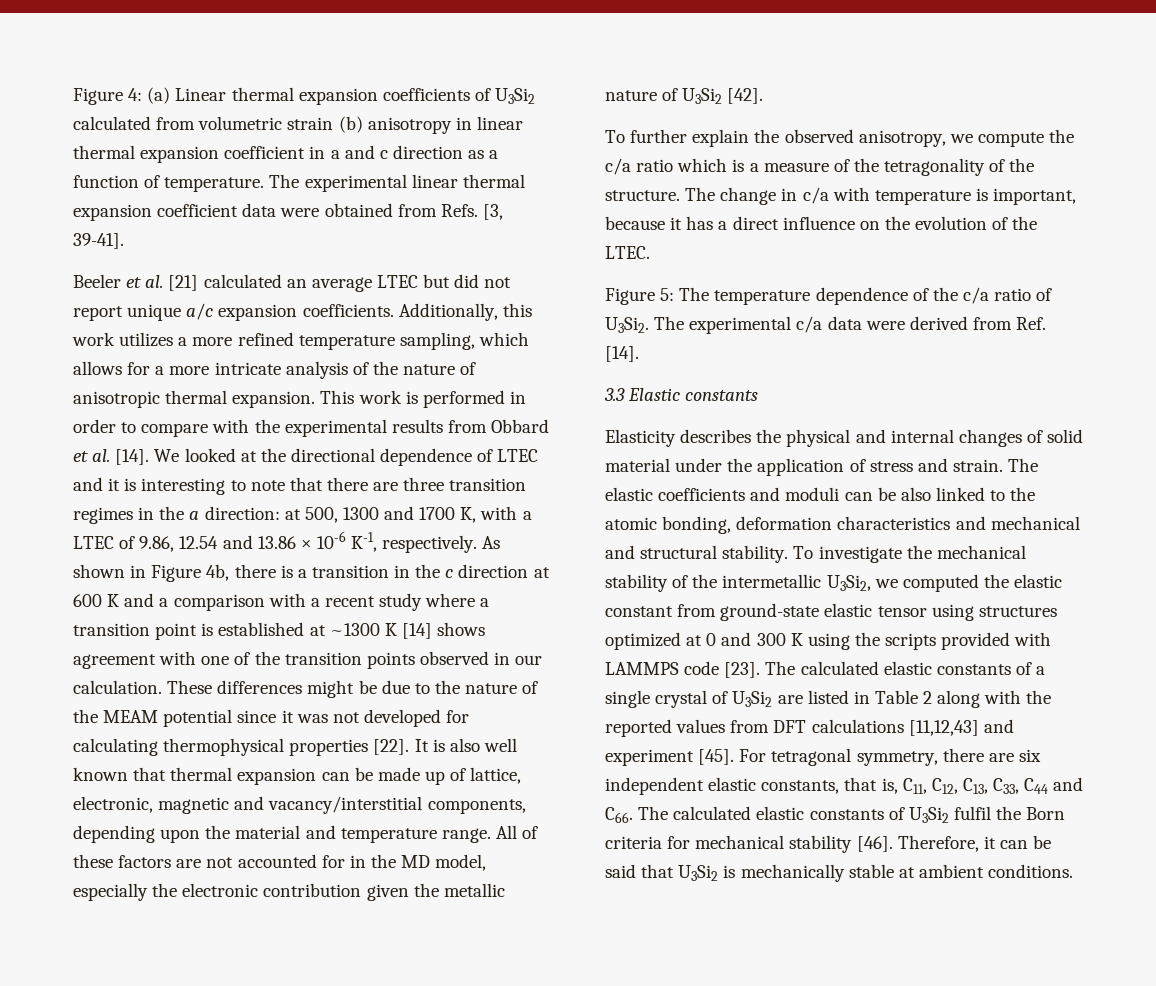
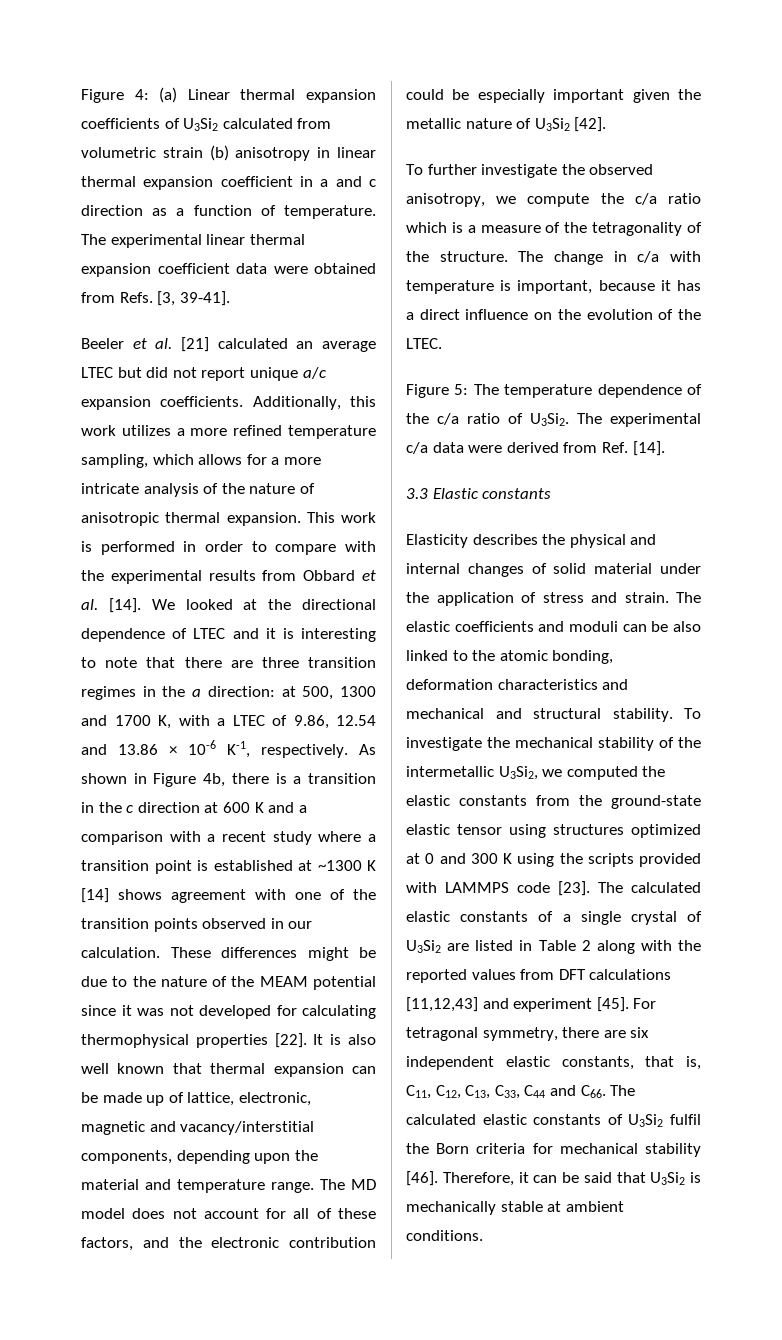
[495,825,539,839] [73,854,487,871] [73,883,362,901] All of these factors are not accounted for in the MD model, especially the electronic contribution -> [320,1179,376,1190] [81,1208,376,1219] [81,1237,376,1251] [406,89,625,103] The MD model does not account for all of these factors, and the electronic contribution could be especially important
[692,129,750,147] explain -> [481,164,558,178] investigate
[605,604,717,617] constant from -> [459,795,602,806] constants from the

